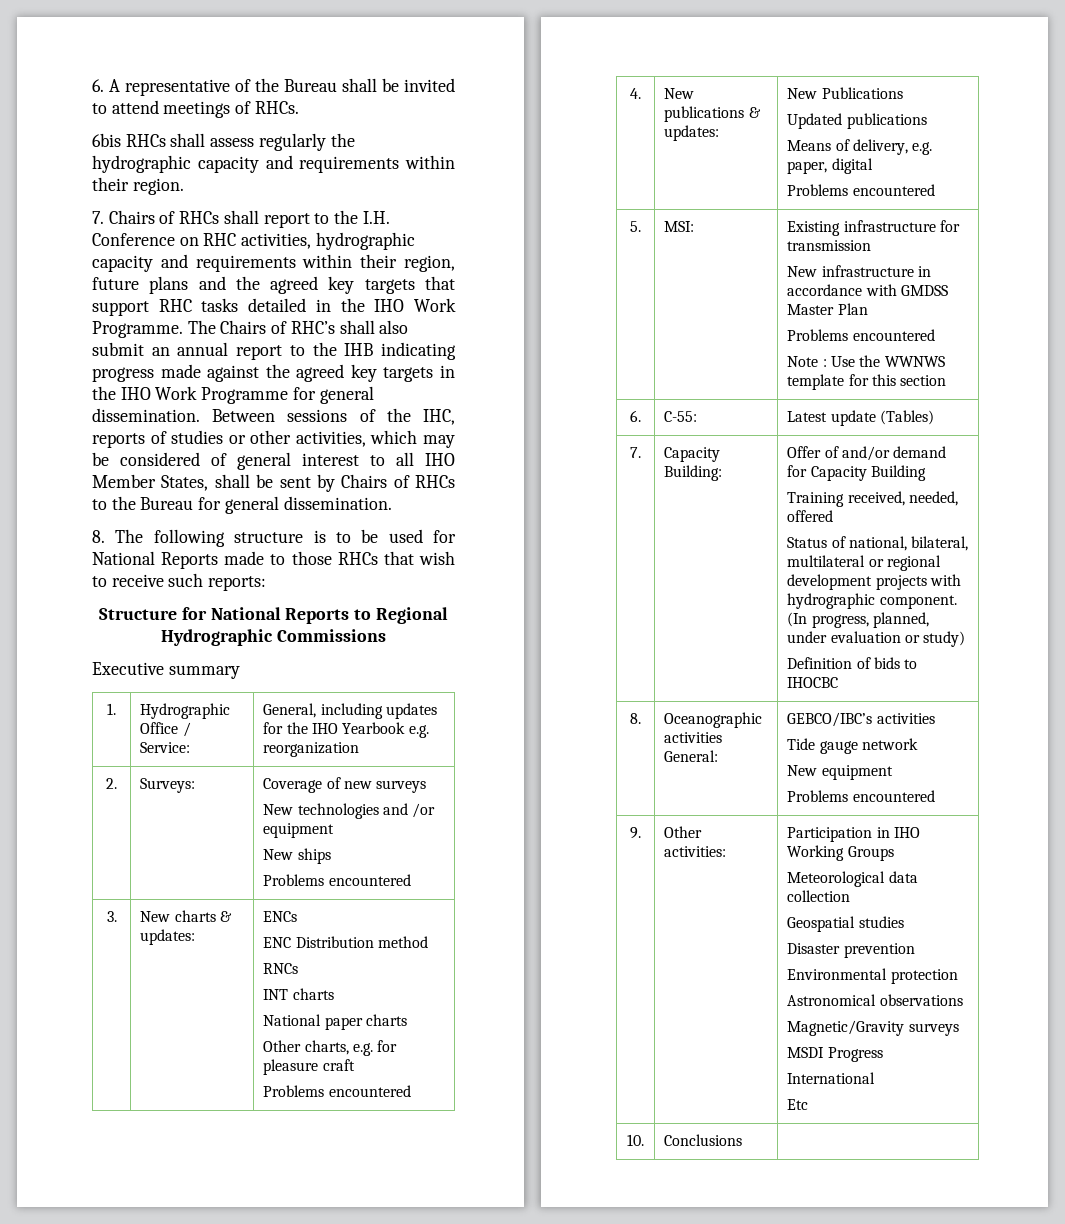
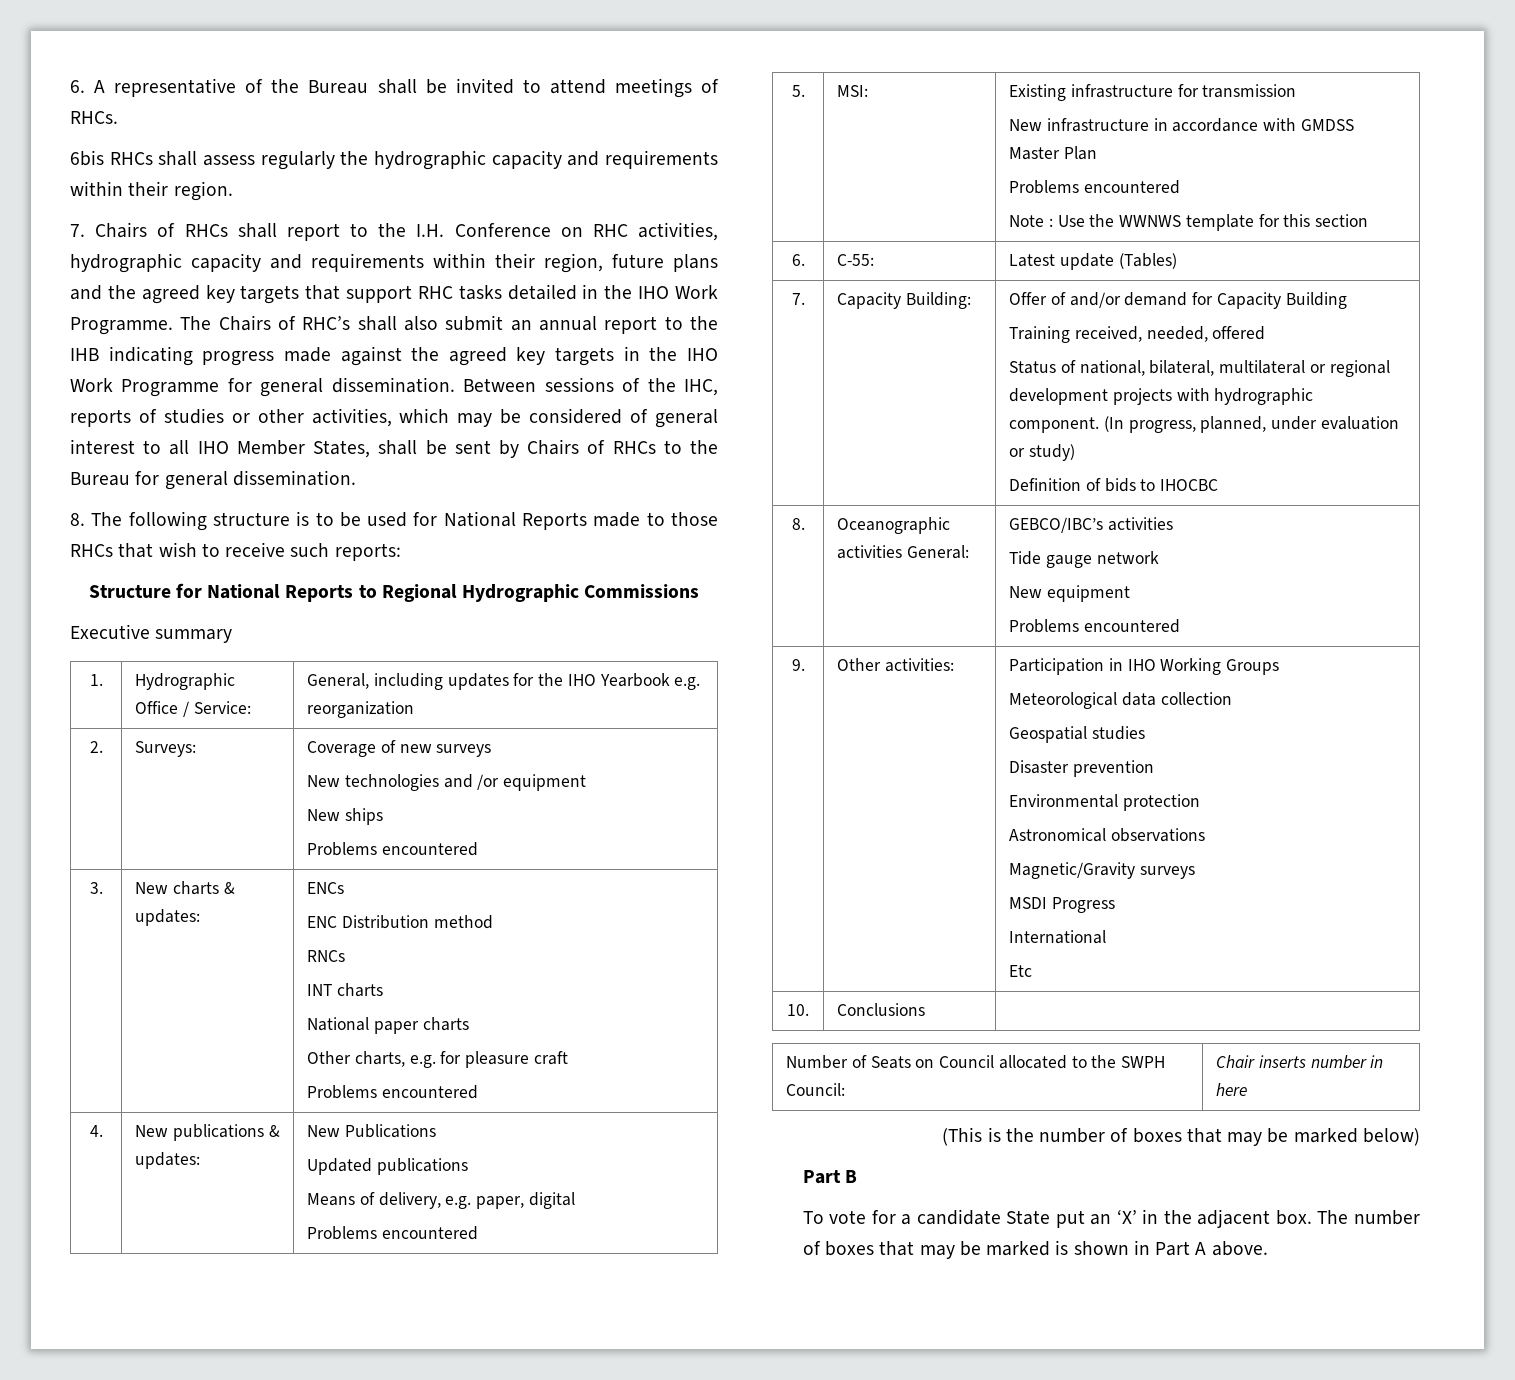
(743, 1140) none -> [786,1055,1165,1069] [786,1083,846,1096] [1216,1055,1384,1069] [1216,1083,1248,1096] [942,1127,1420,1146] [802,1170,858,1184] [802,1209,1420,1228] [802,1240,1268,1259] // Number of Seats on Council allocated to the SWPH Council: | Chair inserts number in here // (This is the number of boxes that may be marked below) // Part B // To vote for a candidate State put an ‘X’ in the adjacent box. The number of boxes that may be marked is shown in Part A above.

